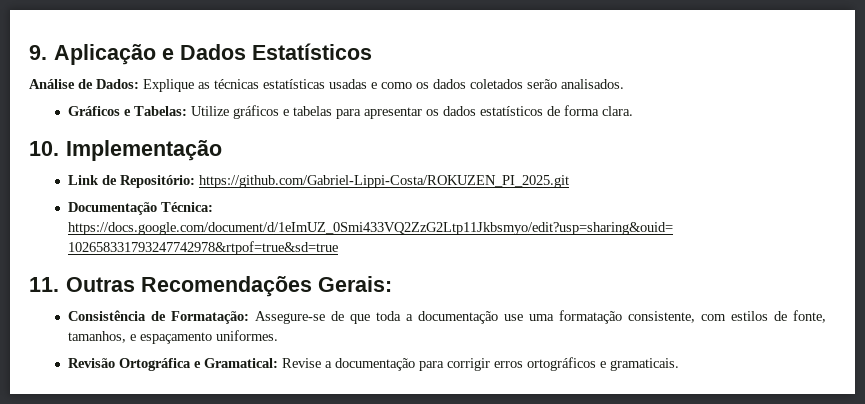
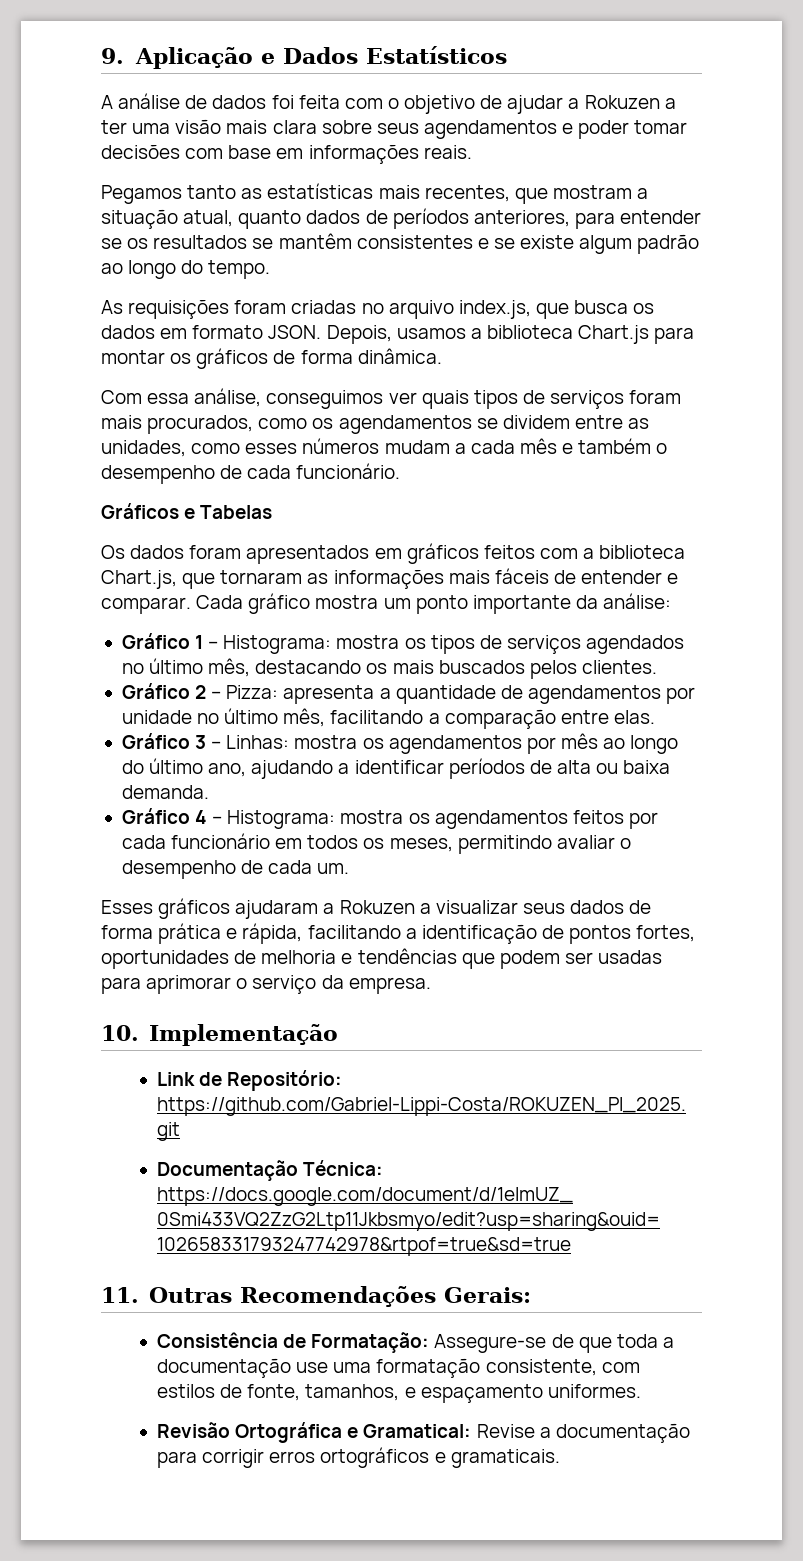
[29,79,624,92] [68,105,634,119] Análise de Dados: Explique as técnicas estatísticas usadas e como os dados coletados serão analisados. // Gráficos e Tabelas: Utilize gráficos e tabelas para apresentar os dados estatísticos de forma clara. -> [101,93,676,114] [101,119,688,139] [101,145,472,164] [101,183,649,204] [101,208,702,229] [101,233,700,254] [101,260,271,279] [101,300,655,319] [101,325,695,344] [101,348,442,369] [101,388,682,409] [101,415,650,434] [101,438,668,457] [101,463,401,484] [101,503,273,519] [101,543,686,564] [101,568,679,589] [101,593,672,614] [121,633,685,654] [121,658,657,679] [121,683,696,704] [121,708,655,729] [121,733,679,754] [121,758,671,779] [121,785,209,799] [121,808,658,829] [121,833,631,854] [121,860,350,879] [101,898,652,919] [101,923,696,944] [101,948,663,969] [101,975,431,994] A análise de dados foi feita com o objetivo de ajudar a Rokuzen a ter uma visão mais clara sobre seus agendamentos e poder tomar decisões com base em informações reais. // Pegamos tanto as estatísticas mais recentes, que mostram a situação atual, quanto dados de períodos anteriores, para entender se os resultados se mantêm consistentes e se existe algum padrão ao longo do tempo. // As requisições foram criadas no arquivo index.js, que busca os dados em formato JSON. Depois, usamos a biblioteca Chart.js para montar os gráficos de forma dinâmica. // Com essa análise, conseguimos ver quais tipos de serviços foram mais procurados, como os agendamentos se dividem entre as unidades, como esses números mudam a cada mês e também o desempenho de cada funcionário. // Gráficos e Tabelas // Os dados foram apresentados em gráficos feitos com a biblioteca Chart.js, que tornaram as informações mais fáceis de entender e comparar. Cada gráfico mostra um ponto importante da análise: // Gráfico 1 – Histograma: mostra os tipos de serviços agendados no último mês, destacando os mais buscados pelos clientes. // Gráfico 2 – Pizza: apresenta a quantidade de agendamentos por unidade no último mês, facilitando a comparação entre elas. // Gráfico 3 – Linhas: mostra os agendamentos por mês ao longo do último ano, ajudando a identificar períodos de alta ou baixa demanda. // Gráfico 4 – Histograma: mostra os agendamentos feitos por cada funcionário em todos os meses, permitindo avaliar o desempenho de cada um. // Esses gráficos ajudaram a Rokuzen a visualizar seus dados de forma prática e rápida, facilitando a identificação de pontos fortes, oportunidades de melhoria e tendências que podem ser usadas para aprimorar o serviço da empresa.

